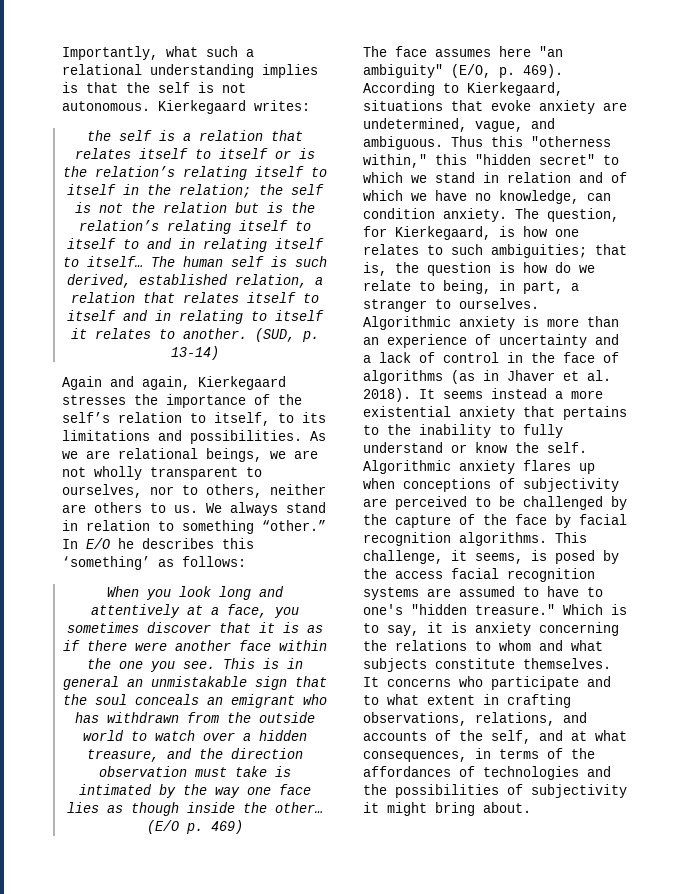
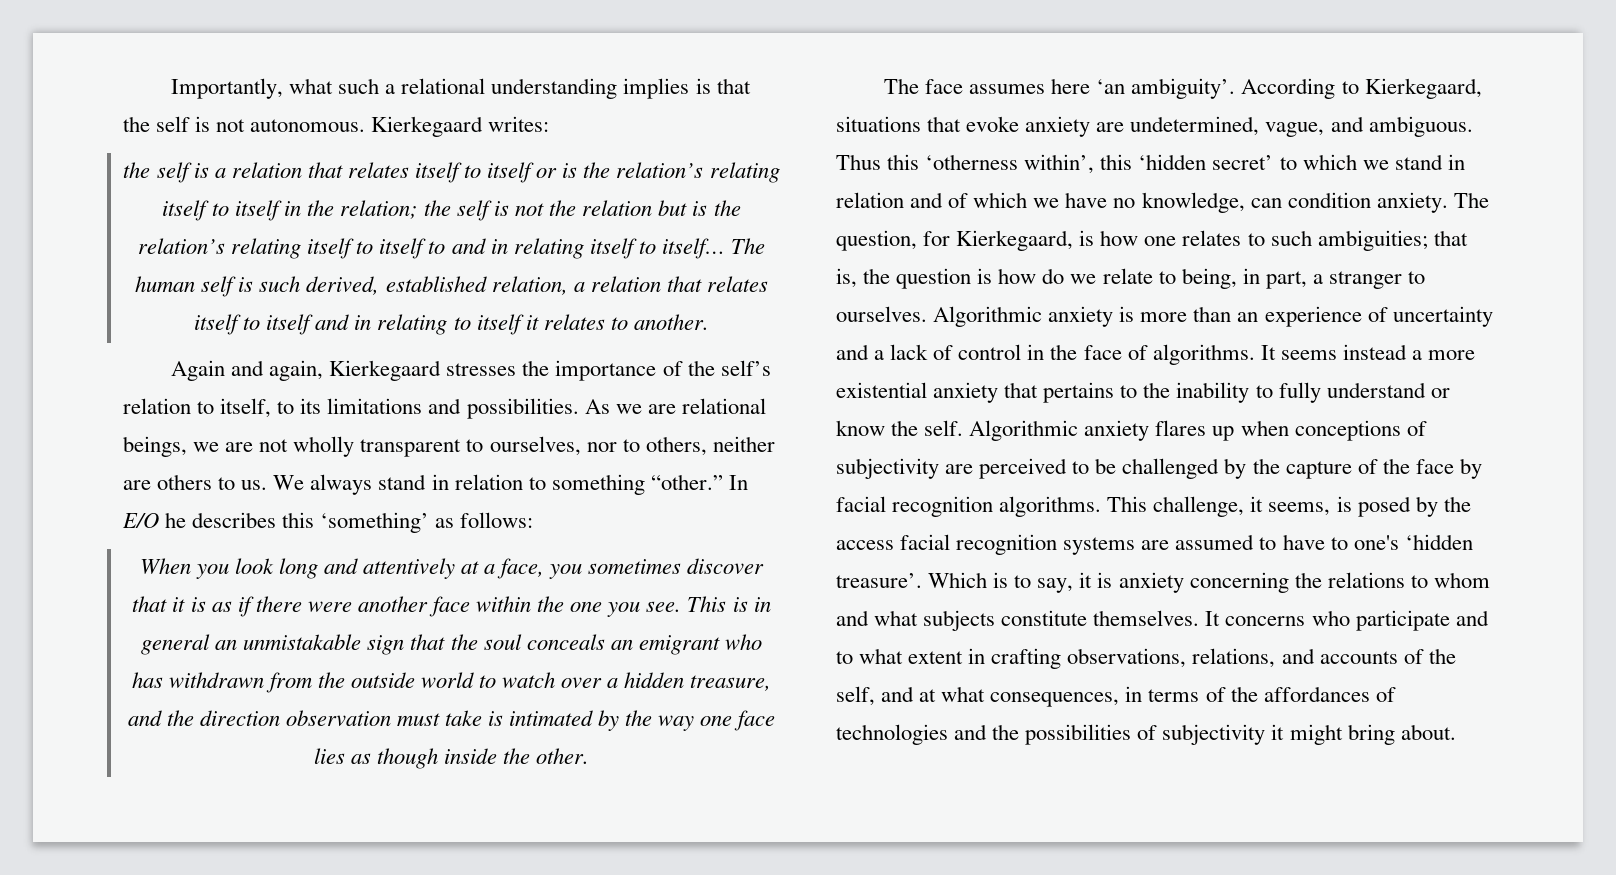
[255,328,319,342] [171,346,219,360] (SUD, p. 13-14) -> (709, 322) none
[275,802,323,813] [147,820,243,834] other… (E/O p. 469) -> [536,748,590,764] other.
[539,46,563,57] [363,64,563,78] "an ambiguity" (E/O, p. 469). -> [1096,78,1236,99] ‘an ambiguity’.
[531,136,611,147] [363,154,595,168] "otherness within," this "hidden secret" -> [925,154,1274,174] ‘otherness within’, this ‘hidden secret’
[363,370,611,384] [363,388,411,402] algorithms (as in Jhaver et al. 2018). -> [1152,344,1255,365] algorithms.
[411,604,555,615] "hidden treasure." -> [1404,534,1473,550] [836,573,922,588] ‘hidden treasure’.

